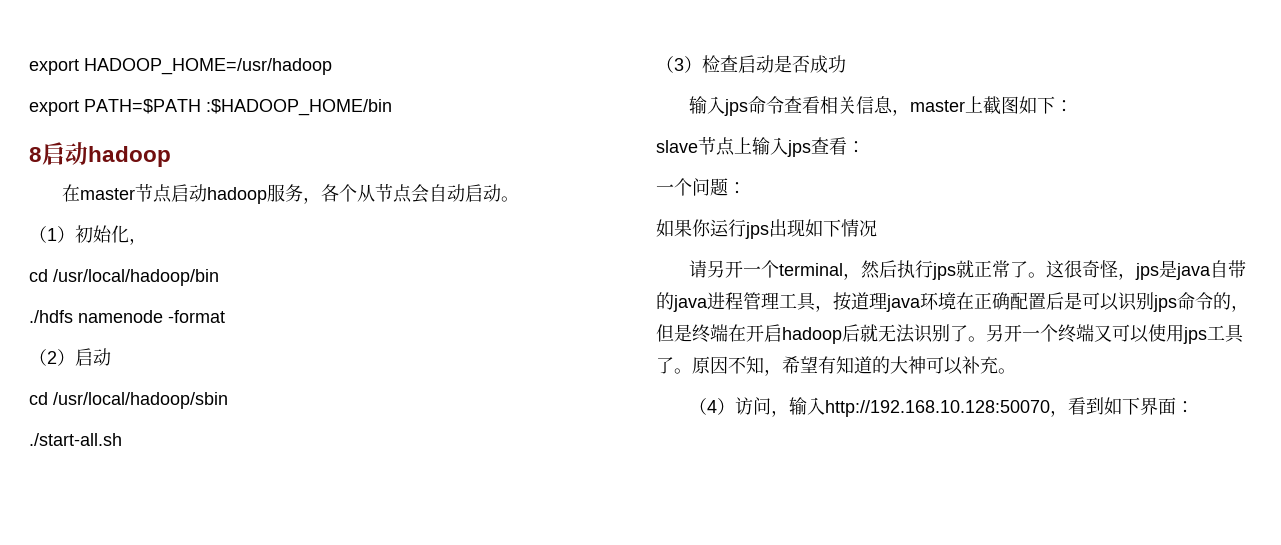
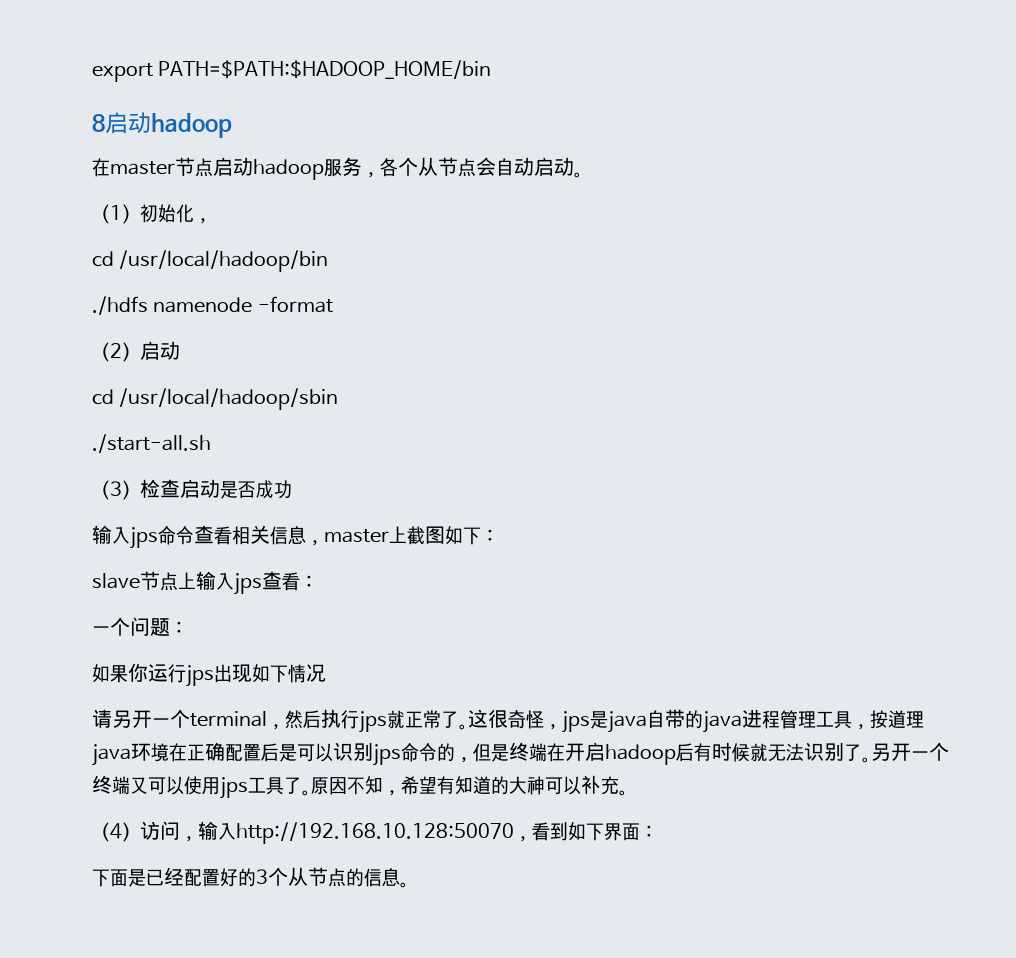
[29,58,332,75] [29,99,392,116] export HADOOP_HOME=/usr/hadoop // export PATH=$PATH :$HADOOP_HOME/bin -> [92,60,492,82] export PATH=$PATH:$HADOOP_HOME/bin
(860, 333) none -> [694,742,750,762] 有时候
(1195, 407) none -> [92,867,409,888] // 下面是已经配置好的3个从节点的信息。

